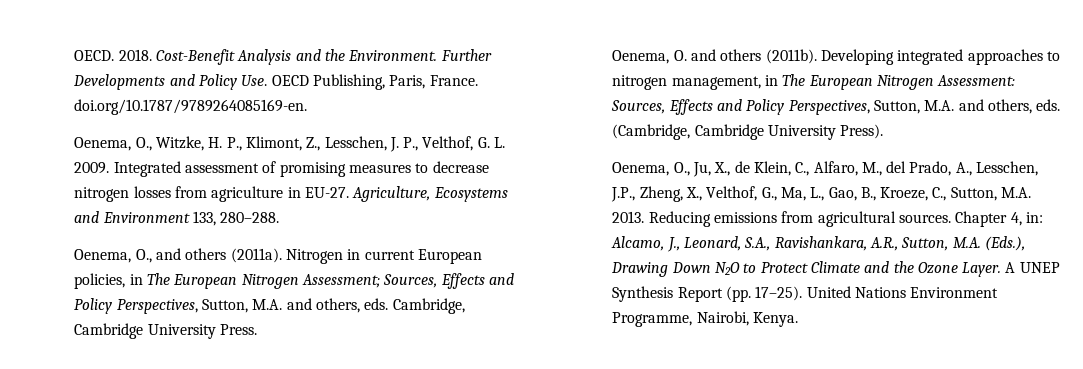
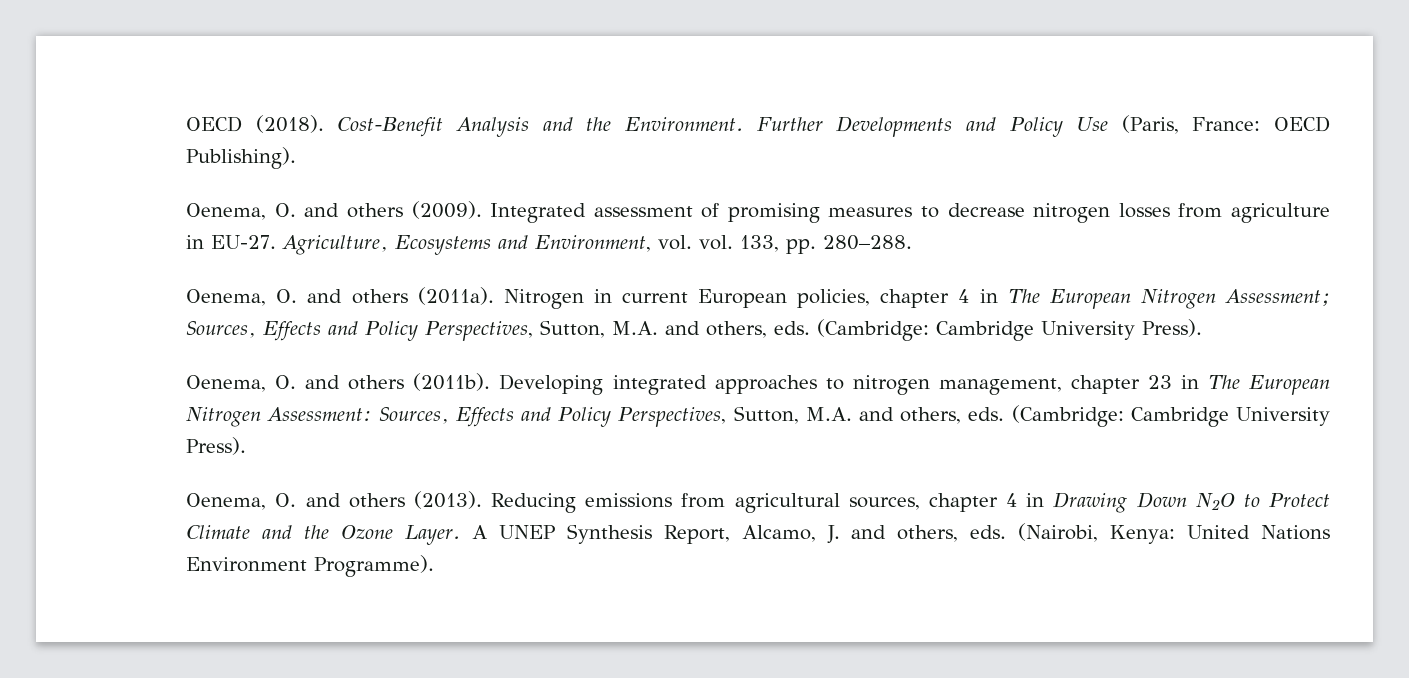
[74,49,152,61] OECD. 2018. -> [186,115,324,133] OECD (2018).
[241,74,478,90] [74,99,308,115] [74,136,506,152] [74,162,110,174] Use. OECD Publishing, Paris, France. doi.org/10.1787/9789264085169-en. // Oenema, O., Witzke, H. P., Klimont, Z., Lesschen, J. P., Velthof, G. L. 2009. -> [1076,115,1330,134] [186,147,297,169] [186,201,482,220] Use (Paris, France: OECD Publishing). // Oenema, O. and others (2009).
[102,211,216,226] Environment 133, -> [535,235,817,254] Environment, vol. vol. 133, pp.
[135,249,152,263] O., -> [276,289,298,303] O.
(126, 281) none -> [880,289,970,308] chapter 4
[392,298,465,314] [74,323,257,339] Cambridge, Cambridge University Press. -> [817,319,1203,341] (Cambridge: Cambridge University Press).
(761, 83) none -> [1070,375,1172,394] chapter 23
[612,124,884,140] [612,161,1039,177] [611,186,1032,202] [612,211,1043,227] [611,236,1025,252] (Cambridge, Cambridge University Press). // Oenema, O., Ju, X., de Klein, C., Alfaro, M., del Prado, A., Lesschen, J.P., Zheng, X., Velthof, G., Ma, L., Gao, B., Kroeze, C., Sutton, M.A. 2013. Reducing emissions from agricultural sources. Chapter 4, in: Alcamo, J., Leonard, S.A., Ravishankara, A.R., Sutton, M.A. (Eds.), -> [1011,405,1330,427] [186,437,247,455] [186,491,1045,513] (Cambridge: Cambridge University Press). // Oenema, O. and others (2013). Reducing emissions from agricultural sources, chapter 4 in
[677,286,999,302] [612,311,798,327] Report (pp. 17–25). United Nations Environment Programme, Nairobi, Kenya. -> [663,523,1331,544] [186,555,435,577] Report, Alcamo, J. and others, eds. (Nairobi, Kenya: United Nations Environment Programme).

